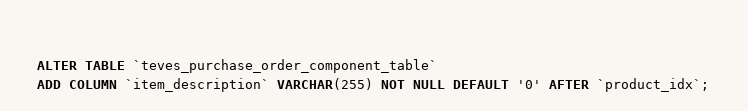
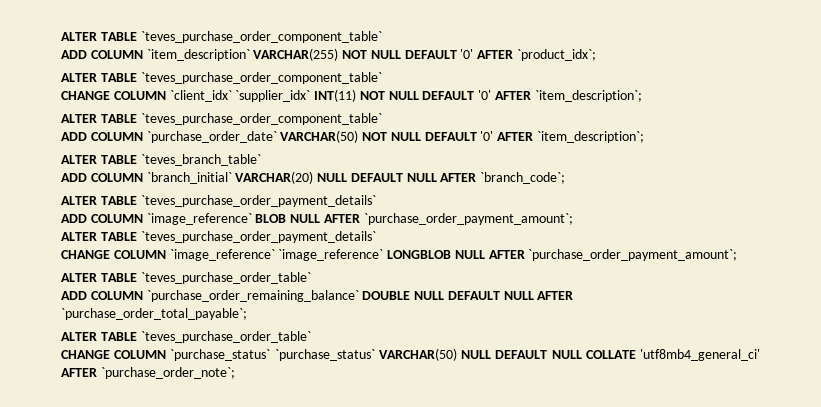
(709, 85) none -> [61,72,382,84] [61,89,642,102] [61,113,382,125] [61,130,645,143] [61,154,261,166] [61,171,566,184] [61,195,376,207] [61,213,573,225] [61,231,376,243] [61,249,738,261] [61,272,311,284] [61,290,574,302] [61,308,247,320] [61,331,311,343] [61,348,760,361] [61,367,235,379] // ALTER TABLE `teves_purchase_order_component_table` // CHANGE COLUMN `client_idx` `supplier_idx` INT(11) NOT NULL DEFAULT '0' AFTER `item_description`; // ALTER TABLE `teves_purchase_order_component_table` // ADD COLUMN `purchase_order_date` VARCHAR(50) NOT NULL DEFAULT '0' AFTER `item_description`; // ALTER TABLE `teves_branch_table` // ADD COLUMN `branch_initial` VARCHAR(20) NULL DEFAULT NULL AFTER `branch_code`; // ALTER TABLE `teves_purchase_order_payment_details` // ADD COLUMN `image_reference` BLOB NULL AFTER `purchase_order_payment_amount`; // ALTER TABLE `teves_purchase_order_payment_details` // CHANGE COLUMN `image_reference` `image_reference` LONGBLOB NULL AFTER `purchase_order_payment_amount`; // ALTER TABLE `teves_purchase_order_table` // ADD COLUMN `purchase_order_remaining_balance` DOUBLE NULL DEFAULT NULL AFTER `purchase_order_total_payable`; // ALTER TABLE `teves_purchase_order_table` // CHANGE COLUMN `purchase_status` `purchase_status` VARCHAR(50) NULL DEFAULT NULL COLLATE 'utf8mb4_general_ci' AFTER `purchase_order_note`;

